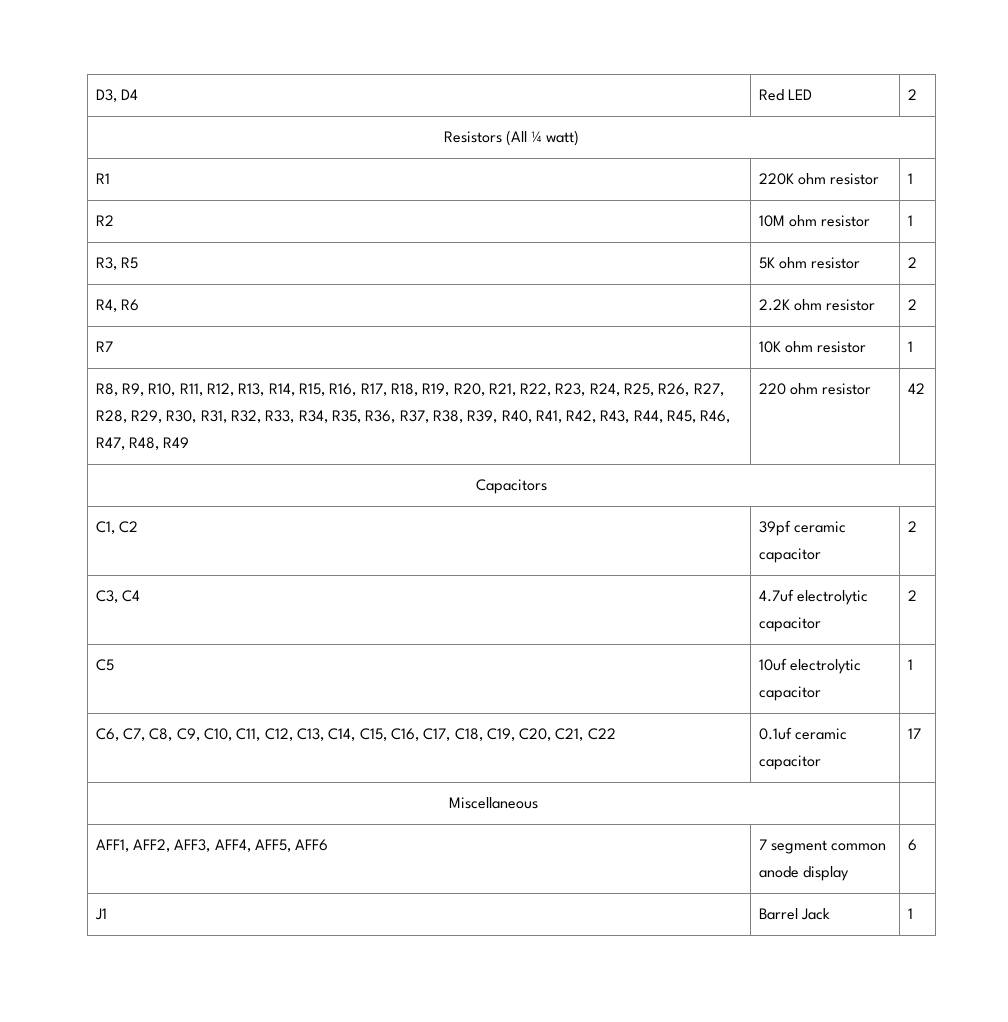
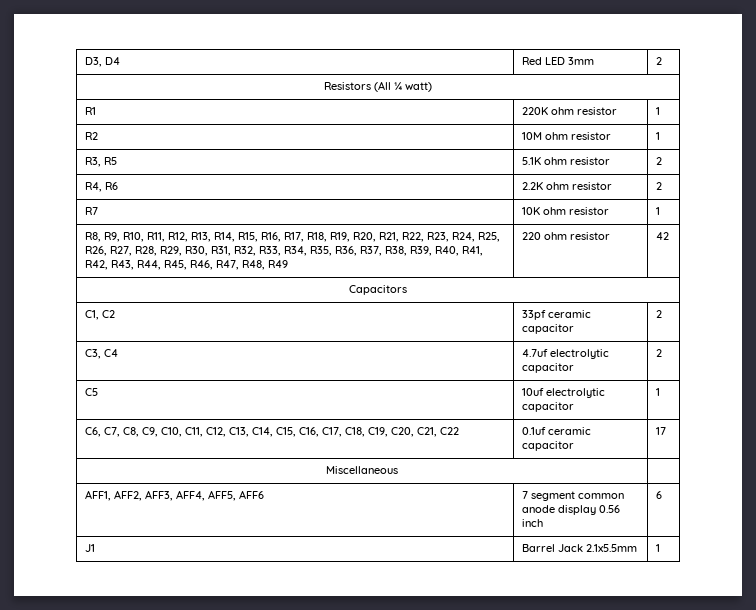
(812, 94) none -> [567,57,594,65] 3mm
[758,257,775,269] 5K -> [521,157,541,165] 5.1K
[758,520,791,536] 39pf -> [521,310,546,320] 33pf
(849, 873) none -> [598,505,620,513] [521,519,543,527] 0.56 inch
(830, 914) none -> [585,544,637,552] 2.1x5.5mm

